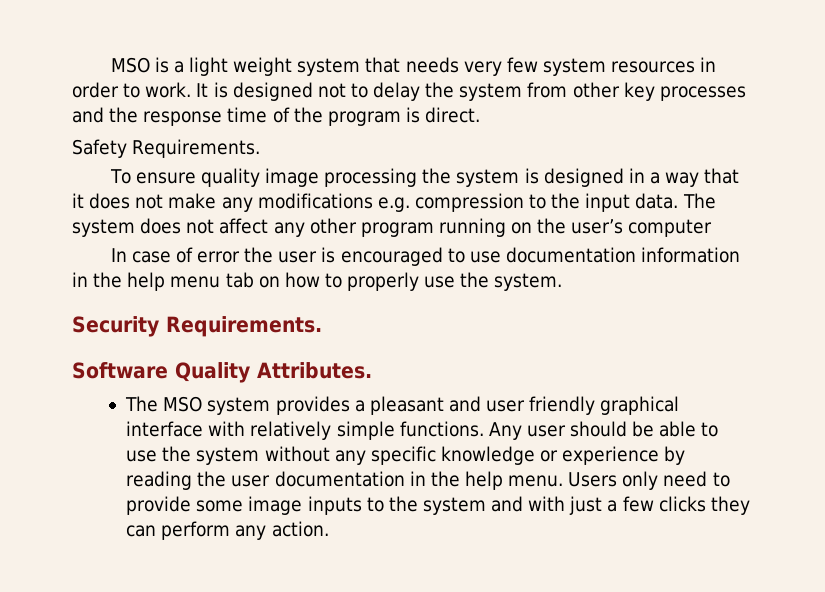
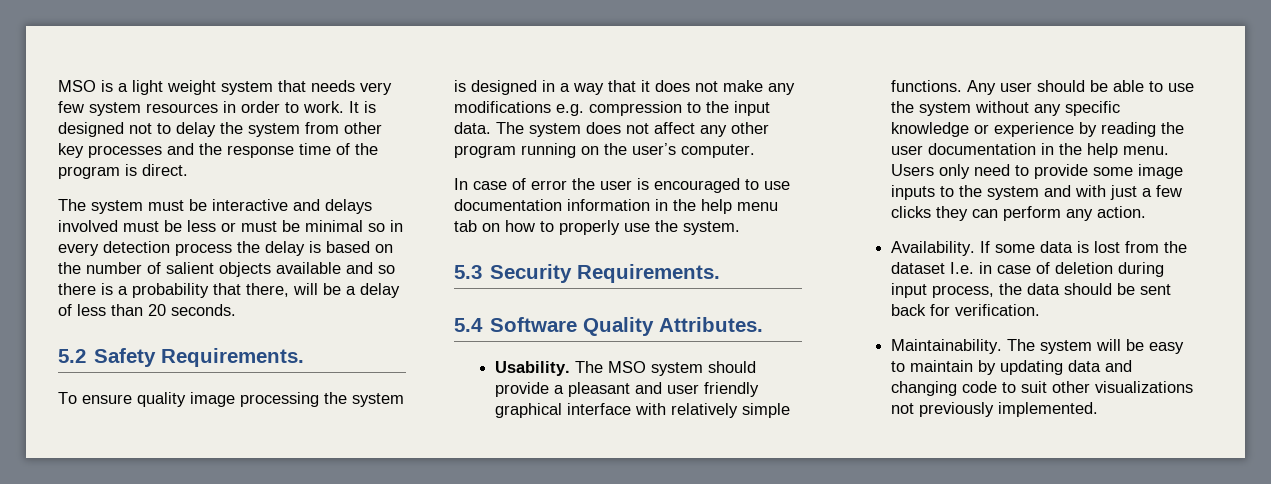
(481, 115) none -> [58,199,372,214] [58,220,403,232] [58,241,393,256] [58,262,395,277] [58,283,400,298] [58,304,236,316] [58,349,86,363] The system must be interactive and delays involved must be less or must be minimal so in every detection process the delay is based on the number of salient objects available and so there is a probability that there, will be a delay of less than 20 seconds. // 5.2
[628,219,713,237] computer -> [681,144,755,158] computer.
(563, 282) none -> [454,265,482,279] 5.3
(322, 326) none -> [454,318,483,332] 5.4
(372, 370) none -> [494,361,570,376] Usability.
[275,396,350,415] provides -> [707,361,756,373] [494,382,549,397] should provide
(329, 529) none -> [890,241,1187,256] [890,262,1164,277] [890,283,1171,298] [890,304,1040,316] [890,339,1184,354] [890,360,1132,375] [890,381,1193,396] [890,402,1098,417] // Availability. If some data is lost from the dataset I.e. in case of deletion during input process, the data should be sent back for verification. // Maintainability. The system will be easy to maintain by updating data and changing code to suit other visualizations not previously implemented.

